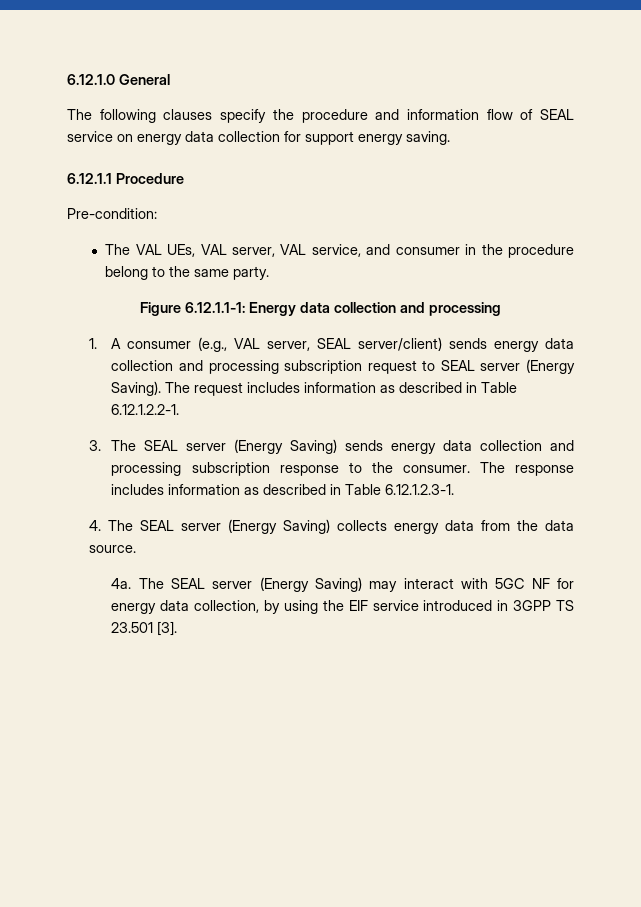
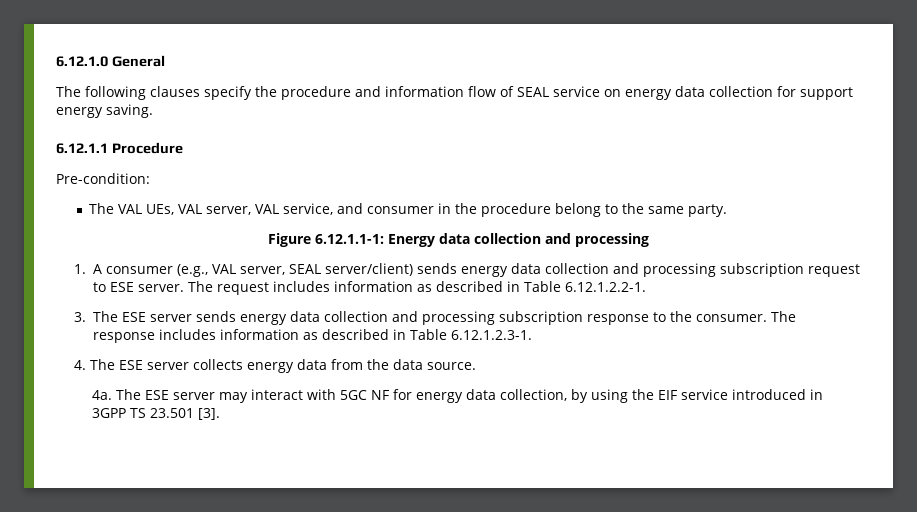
[440,359,575,374] [111,381,162,396] SEAL server (Energy Saving). -> [109,282,184,292] ESE server.
[144,439,338,454] SEAL server (Energy Saving) -> [121,312,192,322] ESE server
[140,519,331,534] SEAL server (Energy Saving) -> [119,360,190,370] ESE server
[171,577,363,592] SEAL server (Energy Saving) -> [145,390,216,400] ESE server

